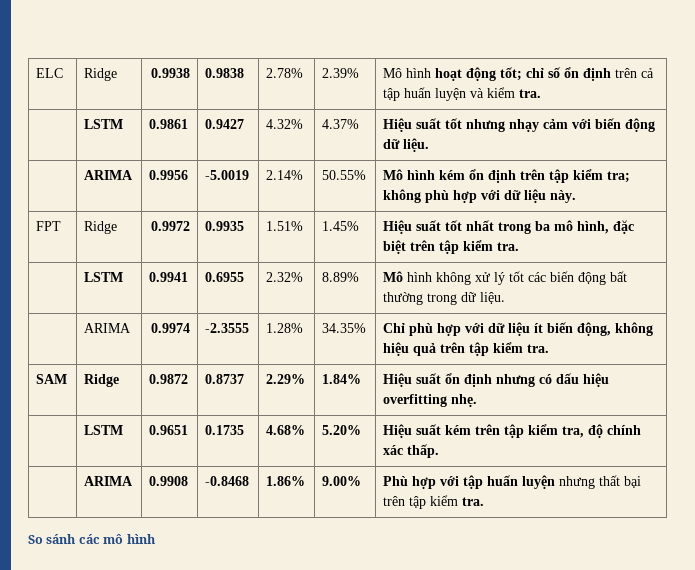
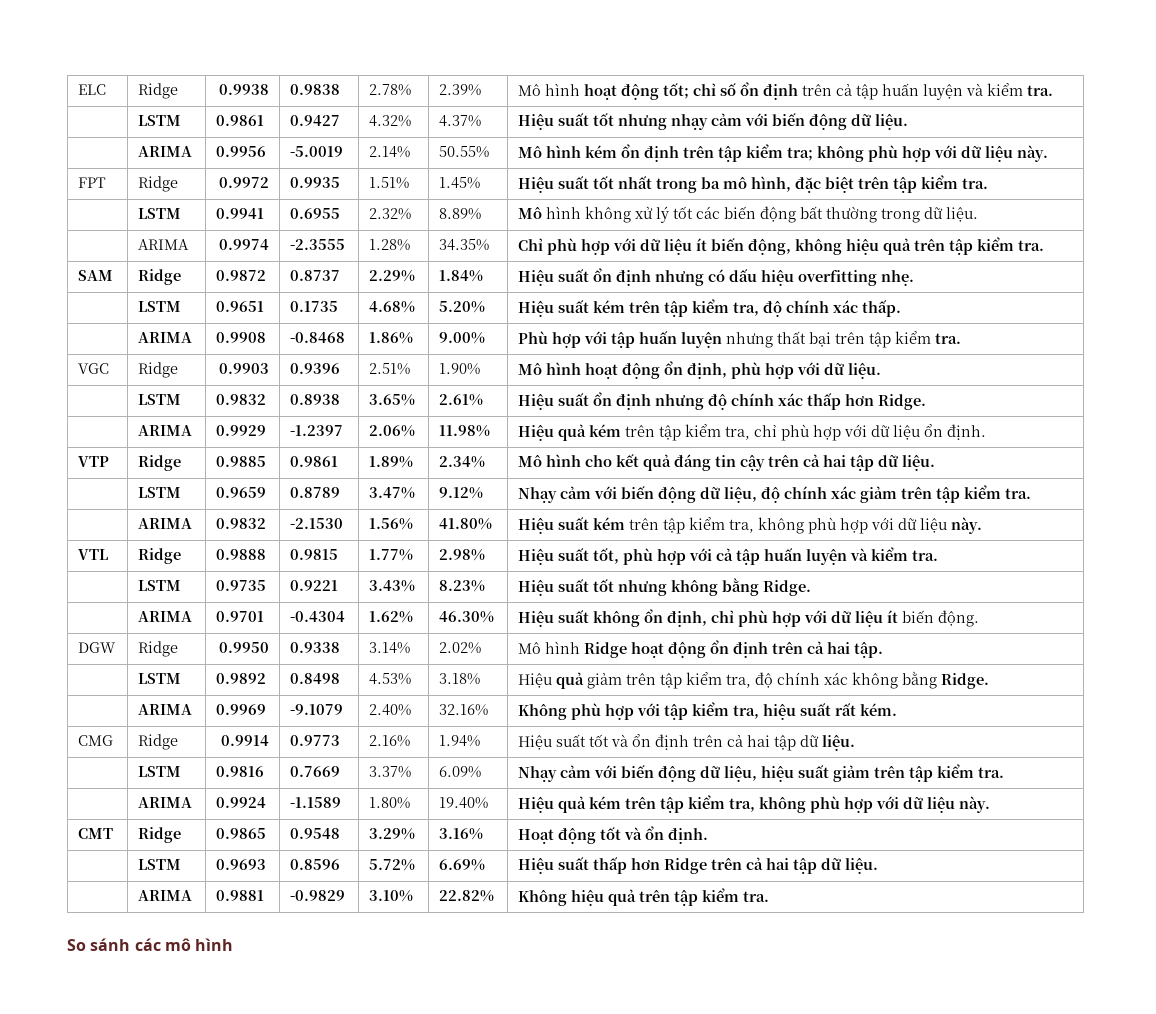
(485, 501) none -> [78,363,110,374] [138,362,179,378] [218,363,269,374] [290,363,341,374] [369,363,411,375] [439,363,481,375] [518,361,882,379] [138,394,182,405] [216,394,267,405] [290,394,341,405] [369,394,416,406] [439,394,484,406] [518,392,927,410] [138,425,193,436] [216,425,267,436] [290,425,344,436] [369,425,416,437] [439,425,491,437] [518,423,987,441] [78,456,110,467] [138,455,182,471] [216,456,267,467] [290,456,339,467] [369,456,414,468] [439,456,486,468] [518,454,936,471] [138,487,182,498] [216,487,267,498] [290,487,341,498] [369,487,416,499] [439,487,484,499] [518,485,1032,503] [138,518,193,529] [216,518,267,529] [290,518,344,529] [369,518,414,530] [439,518,493,530] [518,516,983,534] [78,549,109,560] [138,548,182,564] [216,549,267,560] [290,549,339,560] [369,549,414,561] [439,549,486,561] [518,547,939,565] [138,580,182,591] [216,580,267,591] [290,580,339,591] [369,580,416,592] [439,580,486,592] [518,578,812,596] [138,611,193,622] [216,611,265,622] [290,611,346,622] [369,611,414,623] [439,611,495,623] [518,609,980,627] [78,642,117,653] [138,641,179,657] [218,642,269,653] [290,642,341,653] [369,642,411,654] [439,642,482,654] [518,640,884,658] [138,673,182,684] [216,673,267,684] [290,673,341,684] [369,673,412,685] [439,673,481,685] [518,671,990,689] [138,704,193,715] [216,704,267,715] [290,704,344,715] [369,704,412,716] [439,704,489,716] [518,702,898,720] [78,735,114,746] [138,734,179,750] [220,735,269,746] [290,735,341,746] [369,735,411,747] [439,735,481,747] [518,733,856,751] [138,766,182,777] [216,766,265,777] [290,766,341,777] [369,766,412,778] [439,766,482,778] [518,764,1005,782] [138,797,193,808] [216,797,267,808] [290,797,342,808] [369,797,411,809] [439,797,489,809] [518,795,991,813] [78,828,114,839] [138,827,182,843] [216,828,267,839] [290,828,341,839] [369,828,416,840] [439,828,484,840] [518,826,709,844] [138,859,182,870] [216,859,267,870] [290,859,341,870] [369,859,416,871] [439,859,486,871] [518,857,879,874] [138,890,193,901] [216,890,265,901] [290,890,346,901] [369,890,414,902] [439,890,495,902] [518,888,770,906] // VGC | Ridge | 0.9903 | 0.9396 | 2.51% | 1.90% | Mô hình hoạt động ổn định, phù hợp với dữ liệu. // | LSTM | 0.9832 | 0.8938 | 3.65% | 2.61% | Hiệu suất ổn định nhưng độ chính xác thấp hơn Ridge. // | ARIMA | 0.9929 | -1.2397 | 2.06% | 11.98% | Hiệu quả kém trên tập kiểm tra, chỉ phù hợp với dữ liệu ổn định. // VTP | Ridge | 0.9885 | 0.9861 | 1.89% | 2.34% | Mô hình cho kết quả đáng tin cậy trên cả hai tập dữ liệu. // | LSTM | 0.9659 | 0.8789 | 3.47% | 9.12% | Nhạy cảm với biến động dữ liệu, độ chính xác giảm trên tập kiểm tra. // | ARIMA | 0.9832 | -2.1530 | 1.56% | 41.80% | Hiệu suất kém trên tập kiểm tra, không phù hợp với dữ liệu này. // VTL | Ridge | 0.9888 | 0.9815 | 1.77% | 2.98% | Hiệu suất tốt, phù hợp với cả tập huấn luyện và kiểm tra. // | LSTM | 0.9735 | 0.9221 | 3.43% | 8.23% | Hiệu suất tốt nhưng không bằng Ridge. // | ARIMA | 0.9701 | -0.4304 | 1.62% | 46.30% | Hiệu suất không ổn định, chỉ phù hợp với dữ liệu ít biến động. // DGW | Ridge | 0.9950 | 0.9338 | 3.14% | 2.02% | Mô hình Ridge hoạt động ổn định trên cả hai tập. // | LSTM | 0.9892 | 0.8498 | 4.53% | 3.18% | Hiệu quả giảm trên tập kiểm tra, độ chính xác không bằng Ridge. // | ARIMA | 0.9969 | -9.1079 | 2.40% | 32.16% | Không phù hợp với tập kiểm tra, hiệu suất rất kém. // CMG | Ridge | 0.9914 | 0.9773 | 2.16% | 1.94% | Hiệu suất tốt và ổn định trên cả hai tập dữ liệu. // | LSTM | 0.9816 | 0.7669 | 3.37% | 6.09% | Nhạy cảm với biến động dữ liệu, hiệu suất giảm trên tập kiểm tra. // | ARIMA | 0.9924 | -1.1589 | 1.80% | 19.40% | Hiệu quả kém trên tập kiểm tra, không phù hợp với dữ liệu này. // CMT | Ridge | 0.9865 | 0.9548 | 3.29% | 3.16% | Hoạt động tốt và ổn định. // | LSTM | 0.9693 | 0.8596 | 5.72% | 6.69% | Hiệu suất thấp hơn Ridge trên cả hai tập dữ liệu. // | ARIMA | 0.9881 | -0.9829 | 3.10% | 22.82% | Không hiệu quả trên tập kiểm tra.

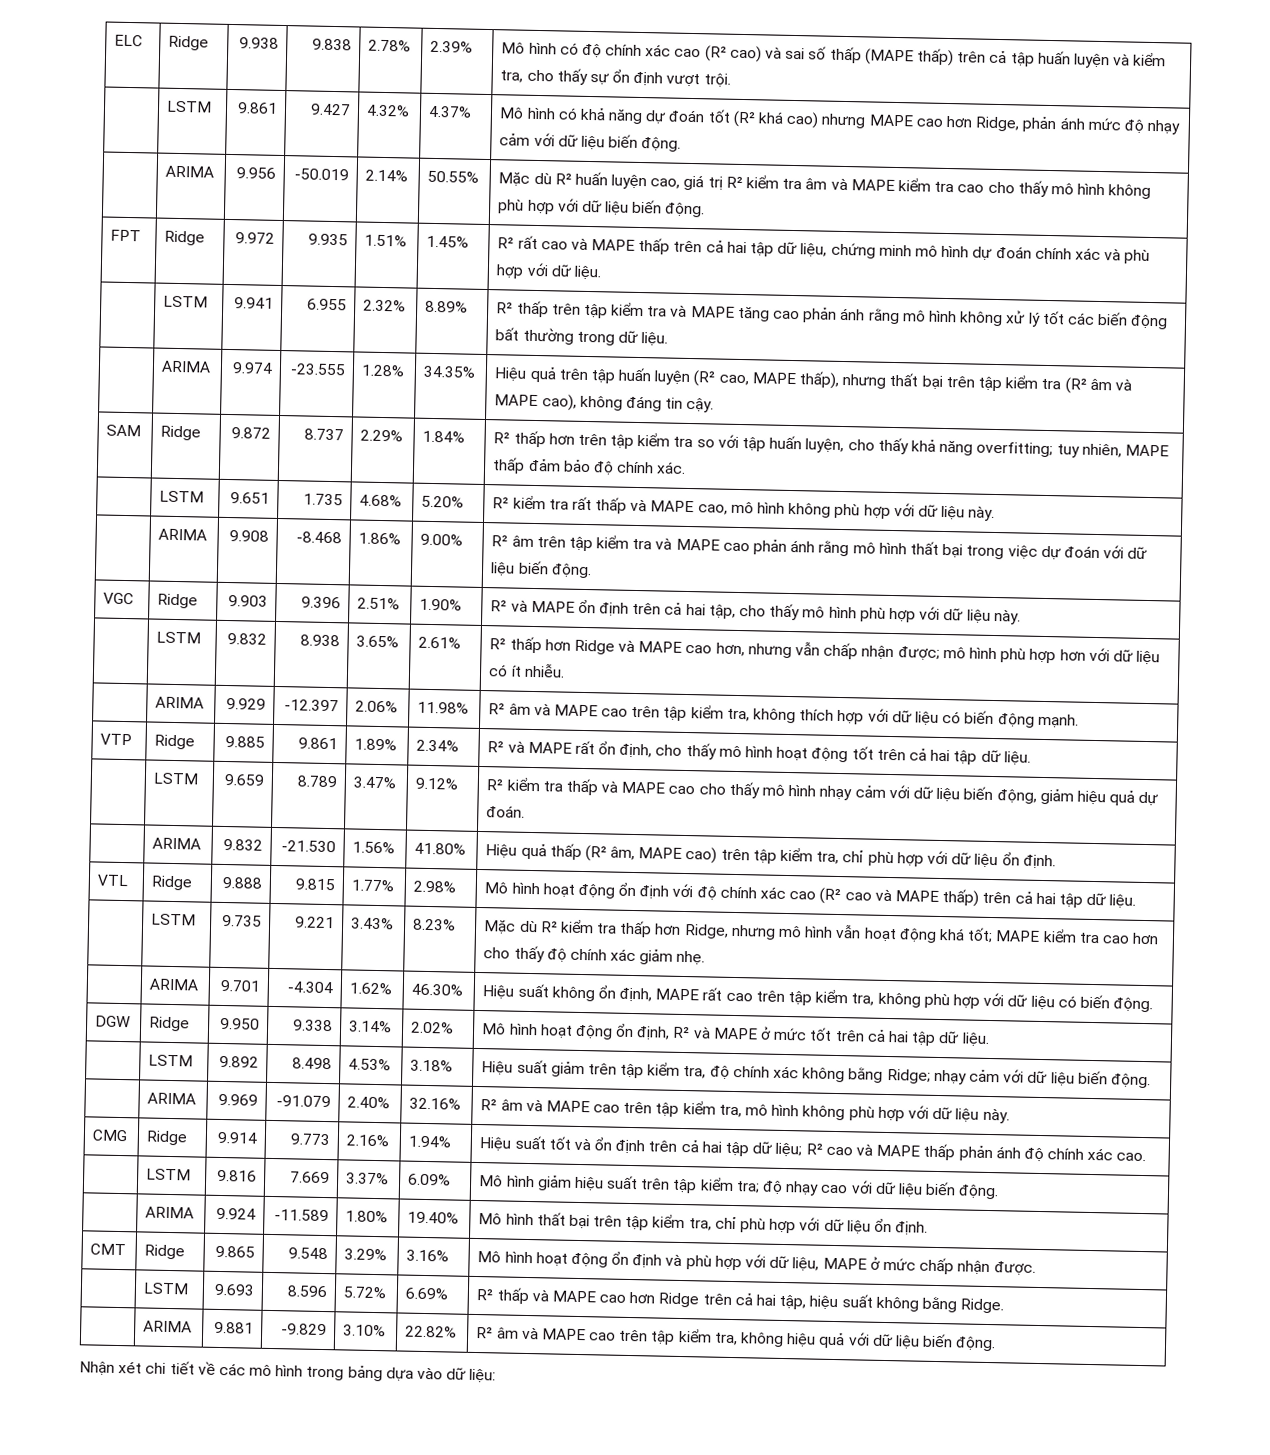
[218,84,269,95] [290,84,341,95] 0.9938 | 0.9838 -> [238,37,279,49] [311,38,352,51] 9.938 | 9.838
[584,82,799,100] hoạt động tốt; chỉ số ổn định -> [559,42,954,67] có độ chính xác cao (R² cao) và sai số thấp (MAPE thấp)
[1027,85,1054,96] [138,115,182,126] [216,115,265,126] [290,115,341,126] tra. // | LSTM | 0.9861 | 0.9427 -> [500,68,731,88] [166,100,213,113] [236,102,278,114] [309,103,351,116] tra, cho thấy sự ổn định vượt trội. // | LSTM | 9.861 | 9.427
[518,113,909,130] [138,146,193,157] [216,146,267,157] [290,146,344,157] Hiệu suất tốt nhưng nhạy cảm với biến động dữ liệu. // | ARIMA | 0.9956 | -5.0019 -> [499,107,1181,135] [499,132,682,152] [165,165,215,178] [235,167,276,179] [293,168,349,181] Mô hình có khả năng dự đoán tốt (R² khá cao) nhưng MAPE cao hơn Ridge, phản ánh mức độ nhạy cảm với dữ liệu biến động. // | ARIMA | 9.956 | -50.019
[518,144,1049,162] Mô hình kém ổn định trên tập kiểm tra; không phù hợp với dữ liệu này. -> [498,171,1152,199] [498,198,706,218] Mặc dù R² huấn luyện cao, giá trị R² kiểm tra âm và MAPE kiểm tra cao cho thấy mô hình không phù hợp với dữ liệu biến động.
[218,177,269,188] [290,177,341,188] 0.9972 | 0.9935 -> [234,232,275,244] [307,233,348,246] 9.972 | 9.935
[518,175,989,193] [138,208,182,219] [216,208,265,219] [290,208,341,219] Hiệu suất tốt nhất trong ba mô hình, đặc biệt trên tập kiểm tra. // | LSTM | 0.9941 | 0.6955 -> [497,235,1151,264] [496,262,602,281] [163,295,209,308] [233,297,274,309] [306,298,347,311] R² rất cao và MAPE thấp trên cả hai tập dữ liệu, chứng minh mô hình dự đoán chính xác và phù hợp với dữ liệu. // | LSTM | 9.941 | 6.955
[518,206,543,219] Mô -> [496,300,926,325] R² thấp trên tập kiểm tra và MAPE tăng cao phản ánh rằng mô
[218,239,269,250] [290,239,346,250] 0.9974 | -2.3555 -> [231,362,273,374] [289,363,346,376] 9.974 | -23.555
[518,237,1045,255] [78,270,114,281] [138,269,182,285] [216,270,267,281] [290,270,341,281] [369,270,416,282] [439,270,484,282] [518,268,915,286] [138,301,182,312] [216,301,265,312] [290,301,339,312] [369,301,416,313] [439,301,486,313] [518,299,902,317] [138,332,193,343] [216,332,267,343] [290,332,346,343] [369,332,414,344] [439,332,486,344] [518,331,723,348] Chỉ phù hợp với dữ liệu ít biến động, không hiệu quả trên tập kiểm tra. // SAM | Ridge | 0.9872 | 0.8737 | 2.29% | 1.84% | Hiệu suất ổn định nhưng có dấu hiệu overfitting nhẹ. // | LSTM | 0.9651 | 0.1735 | 4.68% | 5.20% | Hiệu suất kém trên tập kiểm tra, độ chính xác thấp. // | ARIMA | 0.9908 | -0.8468 | 1.86% | 9.00% | Phù hợp với tập huấn luyện -> [494,366,840,389] Hiệu quả trên tập huấn luyện (R² cao, MAPE thấp),
[935,333,962,344] tra. -> [1041,377,1132,394] [494,394,715,413] [106,424,142,437] [160,425,202,441] [230,427,271,439] [303,428,344,441] [360,429,404,442] [422,430,466,443] [493,430,1169,458] [492,457,687,476] [159,490,205,503] [229,492,270,504] [302,493,343,506] [359,494,403,507] [421,495,465,508] [492,495,996,521] [158,528,208,541] [228,530,269,542] [295,531,342,544] [358,532,402,545] [420,533,464,546] [491,535,1149,561] [490,560,592,579] tra (R² âm và MAPE cao), không đáng tin cậy. // SAM | Ridge | 9.872 | 8.737 | 2.29% | 1.84% | R² thấp hơn trên tập kiểm tra so với tập huấn luyện, cho thấy khả năng overfitting; tuy nhiên, MAPE thấp đảm bảo độ chính xác. // | LSTM | 9.651 | 1.735 | 4.68% | 5.20% | R² kiểm tra rất thấp và MAPE cao, mô hình không phù hợp với dữ liệu này. // | ARIMA | 9.908 | -8.468 | 1.86% | 9.00% | R² âm trên tập kiểm tra và MAPE cao phản ánh rằng mô hình thất bại trong việc dự đoán với dữ liệu biến động.
[218,363,269,374] [290,363,341,374] 0.9903 | 0.9396 -> [227,595,268,607] [300,596,341,609] 9.903 | 9.396
[518,361,882,379] [138,394,182,405] [216,394,267,405] [290,394,341,405] [369,394,416,406] [439,394,484,406] [518,392,927,410] [138,425,193,436] [216,425,267,436] [290,425,344,436] [369,425,416,437] [439,425,491,437] [518,424,622,441] Mô hình hoạt động ổn định, phù hợp với dữ liệu. // | LSTM | 0.9832 | 0.8938 | 3.65% | 2.61% | Hiệu suất ổn định nhưng độ chính xác thấp hơn Ridge. // | ARIMA | 0.9929 | -1.2397 | 2.06% | 11.98% | Hiệu quả kém -> [490,599,1021,625] [156,631,202,644] [226,633,267,645] [299,634,340,647] [356,635,400,648] [418,636,462,649] [489,636,1161,666] [488,662,565,678] [155,696,205,709] [225,697,266,710] [283,699,339,712] [355,700,399,713] [417,701,470,714] [488,703,1079,729] [100,733,133,746] [154,734,196,750] [224,735,265,748] [297,737,338,750] [354,738,398,751] [416,739,460,752] [487,740,1031,766] [153,772,200,785] [223,773,265,786] [296,775,337,788] [353,776,397,789] [415,777,459,790] [486,777,1160,807] [486,805,526,818] [152,837,202,850] [222,838,263,851] [280,840,336,853] [352,841,396,854] [414,842,467,855] [485,843,718,864] R² và MAPE ổn định trên cả hai tập, cho thấy mô hình phù hợp với dữ liệu này. // | LSTM | 9.832 | 8.938 | 3.65% | 2.61% | R² thấp hơn Ridge và MAPE cao hơn, nhưng vẫn chấp nhận được; mô hình phù hợp hơn với dữ liệu có ít nhiễu. // | ARIMA | 9.929 | -12.397 | 2.06% | 11.98% | R² âm và MAPE cao trên tập kiểm tra, không thích hợp với dữ liệu có biến động mạnh. // VTP | Ridge | 9.885 | 9.861 | 1.89% | 2.34% | R² và MAPE rất ổn định, cho thấy mô hình hoạt động tốt trên cả hai tập dữ liệu. // | LSTM | 9.659 | 8.789 | 3.47% | 9.12% | R² kiểm tra thấp và MAPE cao cho thấy mô hình nhạy cảm với dữ liệu biến động, giảm hiệu quả dự đoán. // | ARIMA | 9.832 | -21.530 | 1.56% | 41.80% | Hiệu quả thấp (R² âm, MAPE cao)
[78,456,110,467] [138,455,182,471] [216,456,267,467] [290,456,339,467] [369,456,414,468] [439,456,486,468] [518,454,936,471] [138,487,182,498] [216,487,267,498] [290,487,341,498] [369,487,416,499] [439,487,484,499] [518,485,1032,503] [138,518,193,529] [216,518,267,529] [290,518,344,529] [369,518,414,530] [439,518,493,530] [518,517,626,534] VTP | Ridge | 0.9885 | 0.9861 | 1.89% | 2.34% | Mô hình cho kết quả đáng tin cậy trên cả hai tập dữ liệu. // | LSTM | 0.9659 | 0.8789 | 3.47% | 9.12% | Nhạy cảm với biến động dữ liệu, độ chính xác giảm trên tập kiểm tra. // | ARIMA | 0.9832 | -2.1530 | 1.56% | 41.80% | Hiệu suất kém -> [97,874,130,887] [151,875,194,891] [221,876,262,889] [294,878,335,891] [351,879,395,892] [413,880,457,893] [484,882,1137,909] [151,913,197,926] [221,914,262,927] [294,916,335,929] [351,917,395,930] [413,918,457,931] [483,919,1160,945] [483,945,706,966] [149,978,199,991] [219,979,260,992] [286,981,333,994] [349,982,393,995] [411,983,464,996] [482,983,753,1003] VTL | Ridge | 9.888 | 9.815 | 1.77% | 2.98% | Mô hình hoạt động ổn định với độ chính xác cao (R² cao và MAPE thấp) trên cả hai tập dữ liệu. // | LSTM | 9.735 | 9.221 | 3.43% | 8.23% | Mặc dù R² kiểm tra thấp hơn Ridge, nhưng mô hình vẫn hoạt động khá tốt; MAPE kiểm tra cao hơn cho thấy độ chính xác giảm nhẹ. // | ARIMA | 9.701 | -4.304 | 1.62% | 46.30% | Hiệu suất không ổn định, MAPE rất cao
[951,517,983,534] [78,549,109,560] [138,548,182,564] [216,549,267,560] [290,549,339,560] [369,549,414,561] [439,549,486,561] [518,547,939,565] [138,580,182,591] [216,580,267,591] [290,580,339,591] [369,580,416,592] [439,580,486,592] [518,578,812,596] [138,611,193,622] [216,611,265,622] [290,611,346,622] [369,611,414,623] [439,611,495,623] [518,609,899,627] này. // VTL | Ridge | 0.9888 | 0.9815 | 1.77% | 2.98% | Hiệu suất tốt, phù hợp với cả tập huấn luyện và kiểm tra. // | LSTM | 0.9735 | 0.9221 | 3.43% | 8.23% | Hiệu suất tốt nhưng không bằng Ridge. // | ARIMA | 0.9701 | -0.4304 | 1.62% | 46.30% | Hiệu suất không ổn định, chỉ phù hợp với dữ liệu ít -> [1057,995,1077,1008] có
[218,642,269,653] [290,642,341,653] 0.9950 | 0.9338 -> [219,1017,260,1030] [292,1019,333,1032] 9.950 | 9.338
[584,640,884,658] [138,673,182,684] [216,673,267,684] [290,673,341,684] Ridge hoạt động ổn định trên cả hai tập. // | LSTM | 0.9892 | 0.8498 -> [539,1023,990,1047] [148,1054,194,1067] [218,1055,259,1068] [291,1057,332,1070] hoạt động ổn định, R² và MAPE ở mức tốt trên cả hai tập dữ liệu. // | LSTM | 9.892 | 8.498
[556,672,585,689] quả -> [516,1059,548,1074] suất
[941,673,990,689] [138,704,193,715] [216,704,267,715] [290,704,344,715] Ridge. // | ARIMA | 0.9969 | -9.1079 -> [886,1068,1151,1089] [147,1092,197,1105] [217,1093,258,1106] [275,1095,331,1108] Ridge; nhạy cảm với dữ liệu biến động. // | ARIMA | 9.969 | -91.079
[518,702,898,720] Không phù hợp với tập kiểm tra, hiệu suất rất kém. -> [480,1098,1010,1124] R² âm và MAPE cao trên tập kiểm tra, mô hình không phù hợp với dữ liệu này.
[220,735,269,746] [290,735,341,746] 0.9914 | 0.9773 -> [216,1131,258,1144] [289,1133,330,1146] 9.914 | 9.773
[822,734,856,751] [138,766,182,777] [216,766,265,777] [290,766,341,777] liệu. // | LSTM | 0.9816 | 0.7669 -> [775,1142,1147,1163] [146,1168,192,1181] [216,1169,257,1182] [289,1171,330,1184] liệu; R² cao và MAPE thấp phản ánh độ chính xác cao. // | LSTM | 9.816 | 7.669
[518,764,1005,782] [138,797,193,808] [216,797,267,808] [290,797,342,808] Nhạy cảm với biến động dữ liệu, hiệu suất giảm trên tập kiểm tra. // | ARIMA | 0.9924 | -1.1589 -> [479,1175,1000,1200] [145,1206,195,1219] [215,1207,256,1220] [273,1209,329,1222] Mô hình giảm hiệu suất trên tập kiểm tra; độ nhạy cao với dữ liệu biến động. // | ARIMA | 9.924 | -11.589
[518,795,991,813] [78,828,114,839] [138,827,182,843] [216,828,267,839] [290,828,341,839] [369,828,416,840] [439,828,484,840] [518,826,709,844] [138,859,182,870] [216,859,267,870] [290,859,341,870] [369,859,416,871] [439,859,486,871] [518,857,879,874] [138,890,193,901] [216,890,265,901] [290,890,346,901] [369,890,414,902] [439,890,495,902] [518,888,770,906] [67,938,234,951] Hiệu quả kém trên tập kiểm tra, không phù hợp với dữ liệu này. // CMT | Ridge | 0.9865 | 0.9548 | 3.29% | 3.16% | Hoạt động tốt và ổn định. // | LSTM | 0.9693 | 0.8596 | 5.72% | 6.69% | Hiệu suất thấp hơn Ridge trên cả hai tập dữ liệu. // | ARIMA | 0.9881 | -0.9829 | 3.10% | 22.82% | Không hiệu quả trên tập kiểm tra. // So sánh các mô hình -> [478,1212,929,1236] [90,1243,127,1256] [144,1244,186,1260] [214,1245,255,1258] [287,1247,328,1260] [344,1248,388,1261] [406,1249,450,1262] [477,1251,1036,1276] [143,1282,190,1295] [213,1283,255,1296] [286,1285,328,1298] [343,1286,388,1299] [405,1287,449,1300] [476,1287,1005,1314] [143,1320,193,1333] [213,1321,254,1334] [280,1323,327,1336] [343,1324,387,1337] [405,1325,458,1338] [476,1326,997,1352] [79,1361,497,1384] Mô hình thất bại trên tập kiểm tra, chỉ phù hợp với dữ liệu ổn định. // CMT | Ridge | 9.865 | 9.548 | 3.29% | 3.16% | Mô hình hoạt động ổn định và phù hợp với dữ liệu, MAPE ở mức chấp nhận được. // | LSTM | 9.693 | 8.596 | 5.72% | 6.69% | R² thấp và MAPE cao hơn Ridge trên cả hai tập, hiệu suất không bằng Ridge. // | ARIMA | 9.881 | -9.829 | 3.10% | 22.82% | R² âm và MAPE cao trên tập kiểm tra, không hiệu quả với dữ liệu biến động. // Nhận xét chi tiết về các mô hình trong bảng dựa vào dữ liệu:

